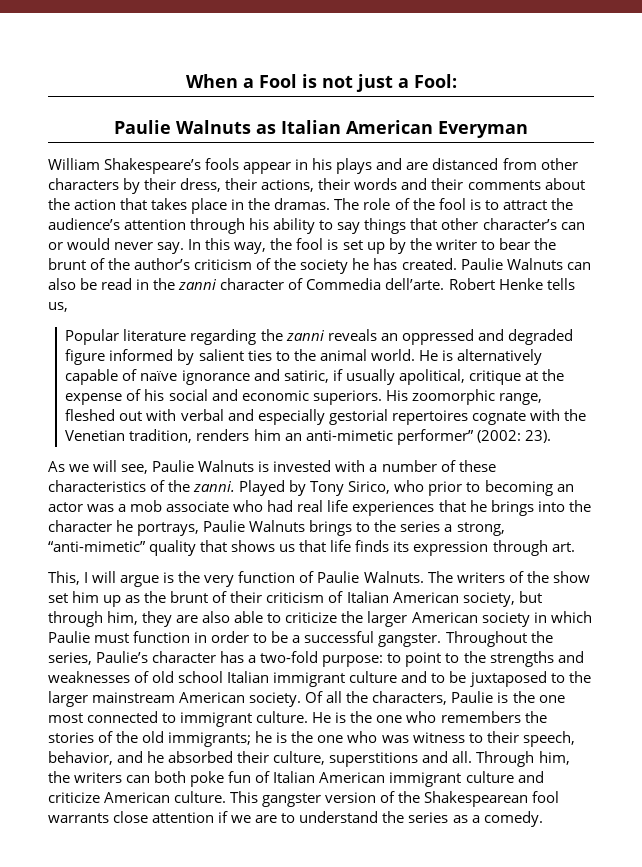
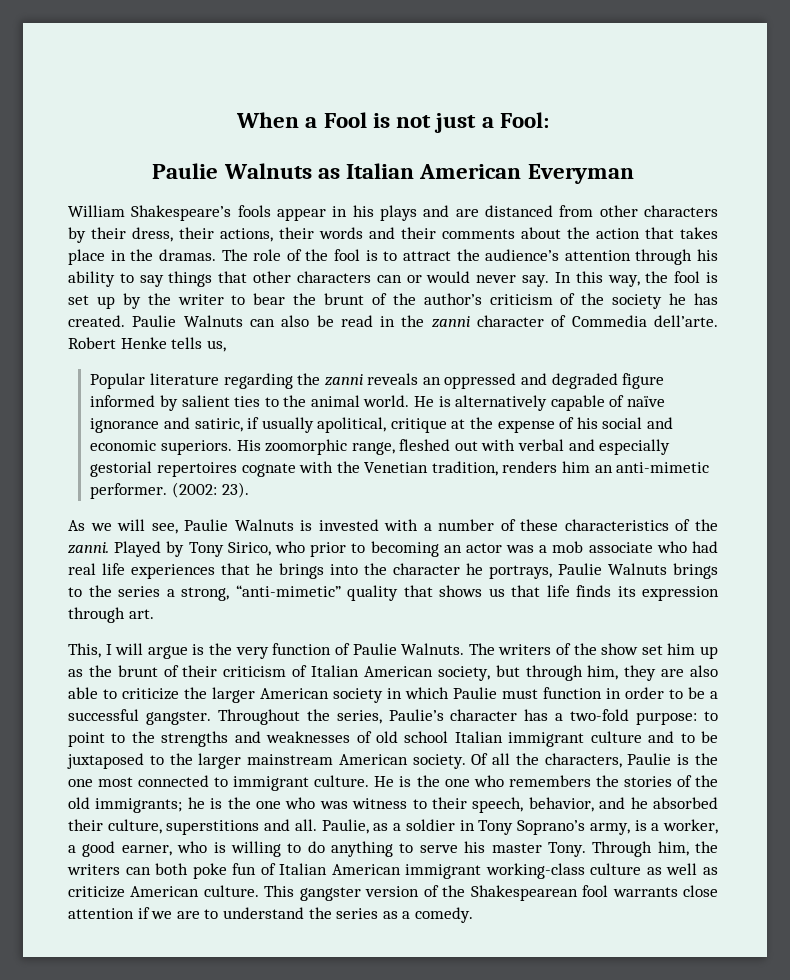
[482,218,557,230] character’s -> [296,271,371,283] characters
[396,429,474,445] performer” -> [90,483,168,499] performer.
(473, 757) none -> [321,819,719,835] [68,841,586,857] Paulie, as a soldier in Tony Soprano’s army, is a worker, a good earner, who is willing to do anything to serve his master Tony.
[465,771,544,783] culture and -> [485,863,718,879] working-class culture as well as

